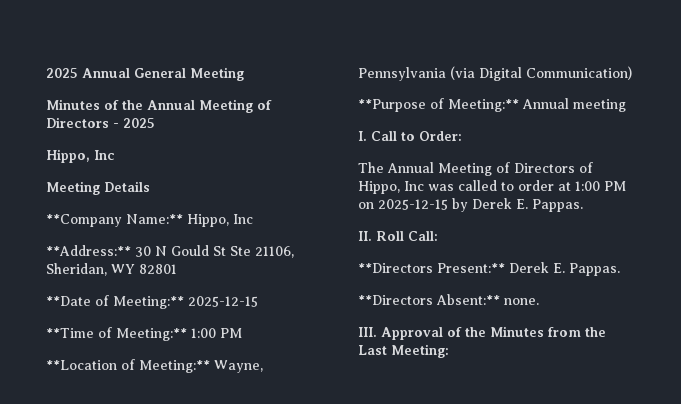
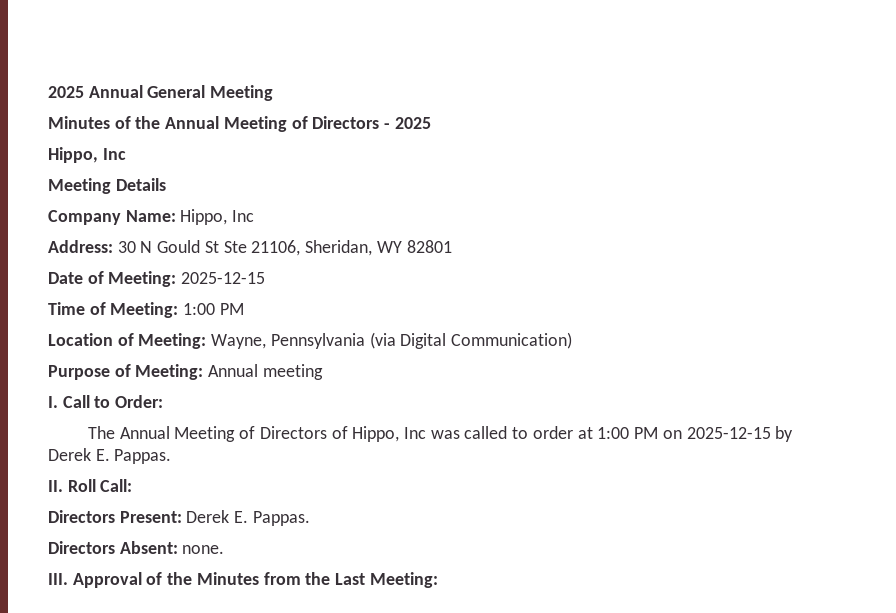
[46,214,253,227] [46,245,131,256] **Company Name:** Hippo, Inc // **Address:** -> [48,209,255,225] [48,240,113,253] Company Name: Hippo, Inc // Address:
[46,295,258,309] [46,327,187,341] **Date of Meeting:** 2025-12-15 // **Time of Meeting:** -> [48,271,266,287] [48,302,179,318] Date of Meeting: 2025-12-15 // Time of Meeting:
[46,359,210,373] **Location of Meeting:** -> [48,333,207,349] Location of Meeting:
[358,98,519,112] **Purpose of Meeting:** -> [48,364,204,380] Purpose of Meeting:
[358,262,620,276] [358,294,500,305] **Directors Present:** Derek E. Pappas. // **Directors Absent:** -> [48,510,310,526] [48,541,178,554] Directors Present: Derek E. Pappas. // Directors Absent:

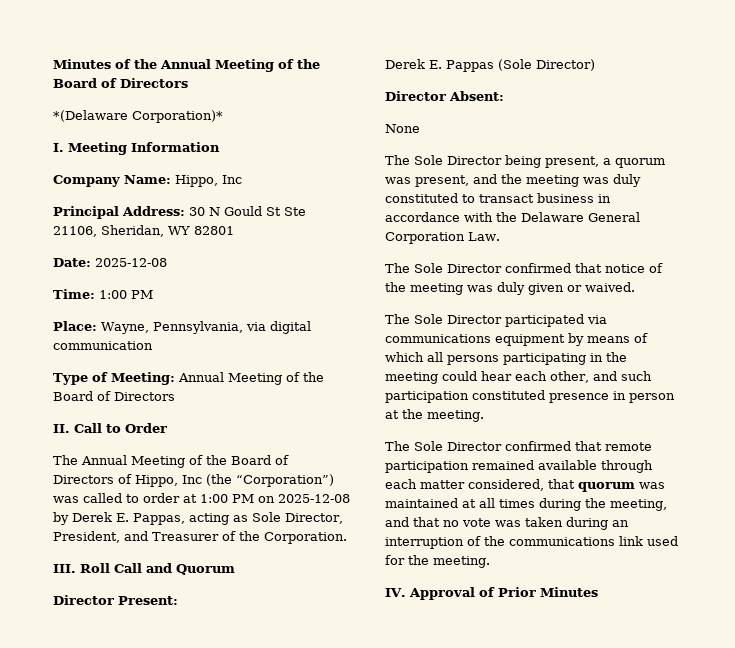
[48,85,274,101] 2025 Annual General Meeting // -> (53, 64) none
[312,116,431,129] [48,147,126,163] [48,178,166,194] Directors - 2025 // Hippo, Inc // Meeting Details -> [297,59,320,69] [53,78,188,88] [53,110,223,123] [53,142,220,155] the Board of Directors // *(Delaware Corporation)* // I. Meeting Information
(255, 216) none -> [53,206,119,219] Principal
[48,271,266,287] [48,302,244,318] [48,332,573,349] [48,364,323,380] [48,396,58,408] Date of Meeting: 2025-12-15 // Time of Meeting: 1:00 PM // Location of Meeting: Wayne, Pennsylvania (via Digital Communication) // Purpose of Meeting: Annual meeting // I. -> [53,258,167,267] [53,289,153,299] [53,321,311,334] [53,341,153,350] [53,372,324,385] [53,391,175,401] [53,424,70,433] Date: 2025-12-08 // Time: 1:00 PM // Place: Wayne, Pennsylvania, via digital communication // Type of Meeting: Annual Meeting of the Board of Directors // II.
[115,395,164,408] Order: -> [125,423,167,433] Order
(256, 432) none -> [206,455,289,465] the Board of
(427, 433) none -> [206,474,334,487] (the “Corporation”)
[686,427,771,439] 2025-12-15 -> [278,494,350,503] 2025-12-08
[114,449,172,464] [48,479,133,492] [48,510,115,523] Pappas. // II. Roll Call: // Directors -> [133,512,343,525] [53,531,347,544] [53,563,235,575] [53,595,114,605] Pappas, acting as Sole Director, President, and Treasurer of the Corporation. // III. Roll Call and Quorum // Director
[186,510,310,526] [48,541,225,554] [48,572,438,588] Derek E. Pappas. // Directors Absent: none. // III. Approval of the Minutes from the Last Meeting: -> [385,59,595,72] [385,91,504,101] [385,124,420,133] [385,155,665,168] [385,174,641,187] [385,193,611,203] [385,212,640,222] [385,232,500,244] [385,263,663,273] [385,282,635,295] [385,314,607,327] [385,333,648,346] [385,352,627,365] [385,371,652,384] [385,390,675,403] [385,409,484,422] [385,441,652,451] [385,460,653,473] [385,479,665,492] [385,498,667,511] [385,517,629,530] [385,536,678,549] [385,555,490,568] [385,587,598,600] // Derek E. Pappas (Sole Director) // Director Absent: // None // The Sole Director being present, a quorum was present, and the meeting was duly constituted to transact business in accordance with the Delaware General Corporation Law. // The Sole Director confirmed that notice of the meeting was duly given or waived. // The Sole Director participated via communications equipment by means of which all persons participating in the meeting could hear each other, and such participation constituted presence in person at the meeting. // The Sole Director confirmed that remote participation remained available through each matter considered, that quorum was maintained at all times during the meeting, and that no vote was taken during an interruption of the communications link used for the meeting. // IV. Approval of Prior Minutes

